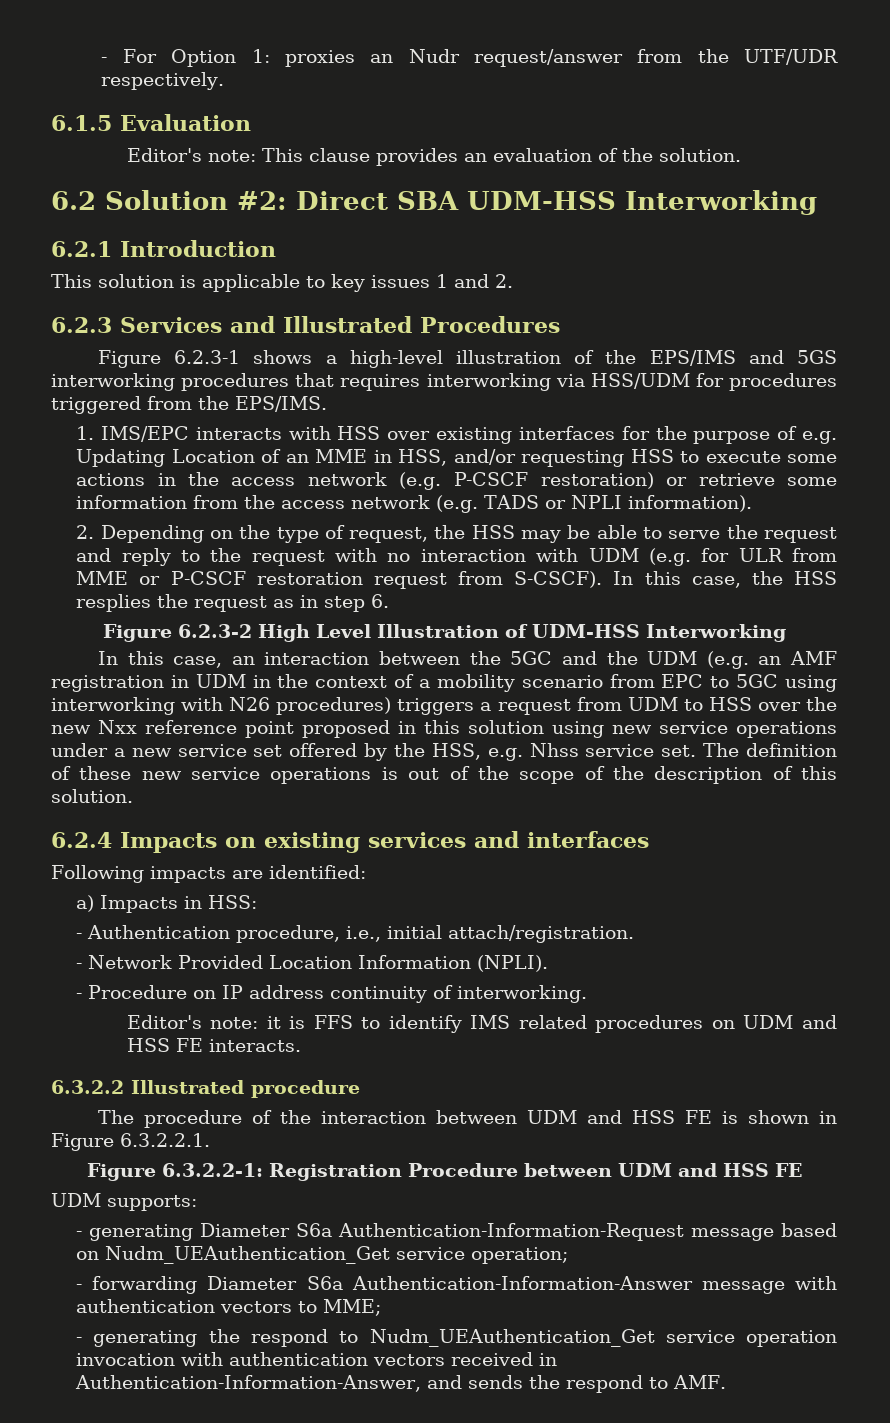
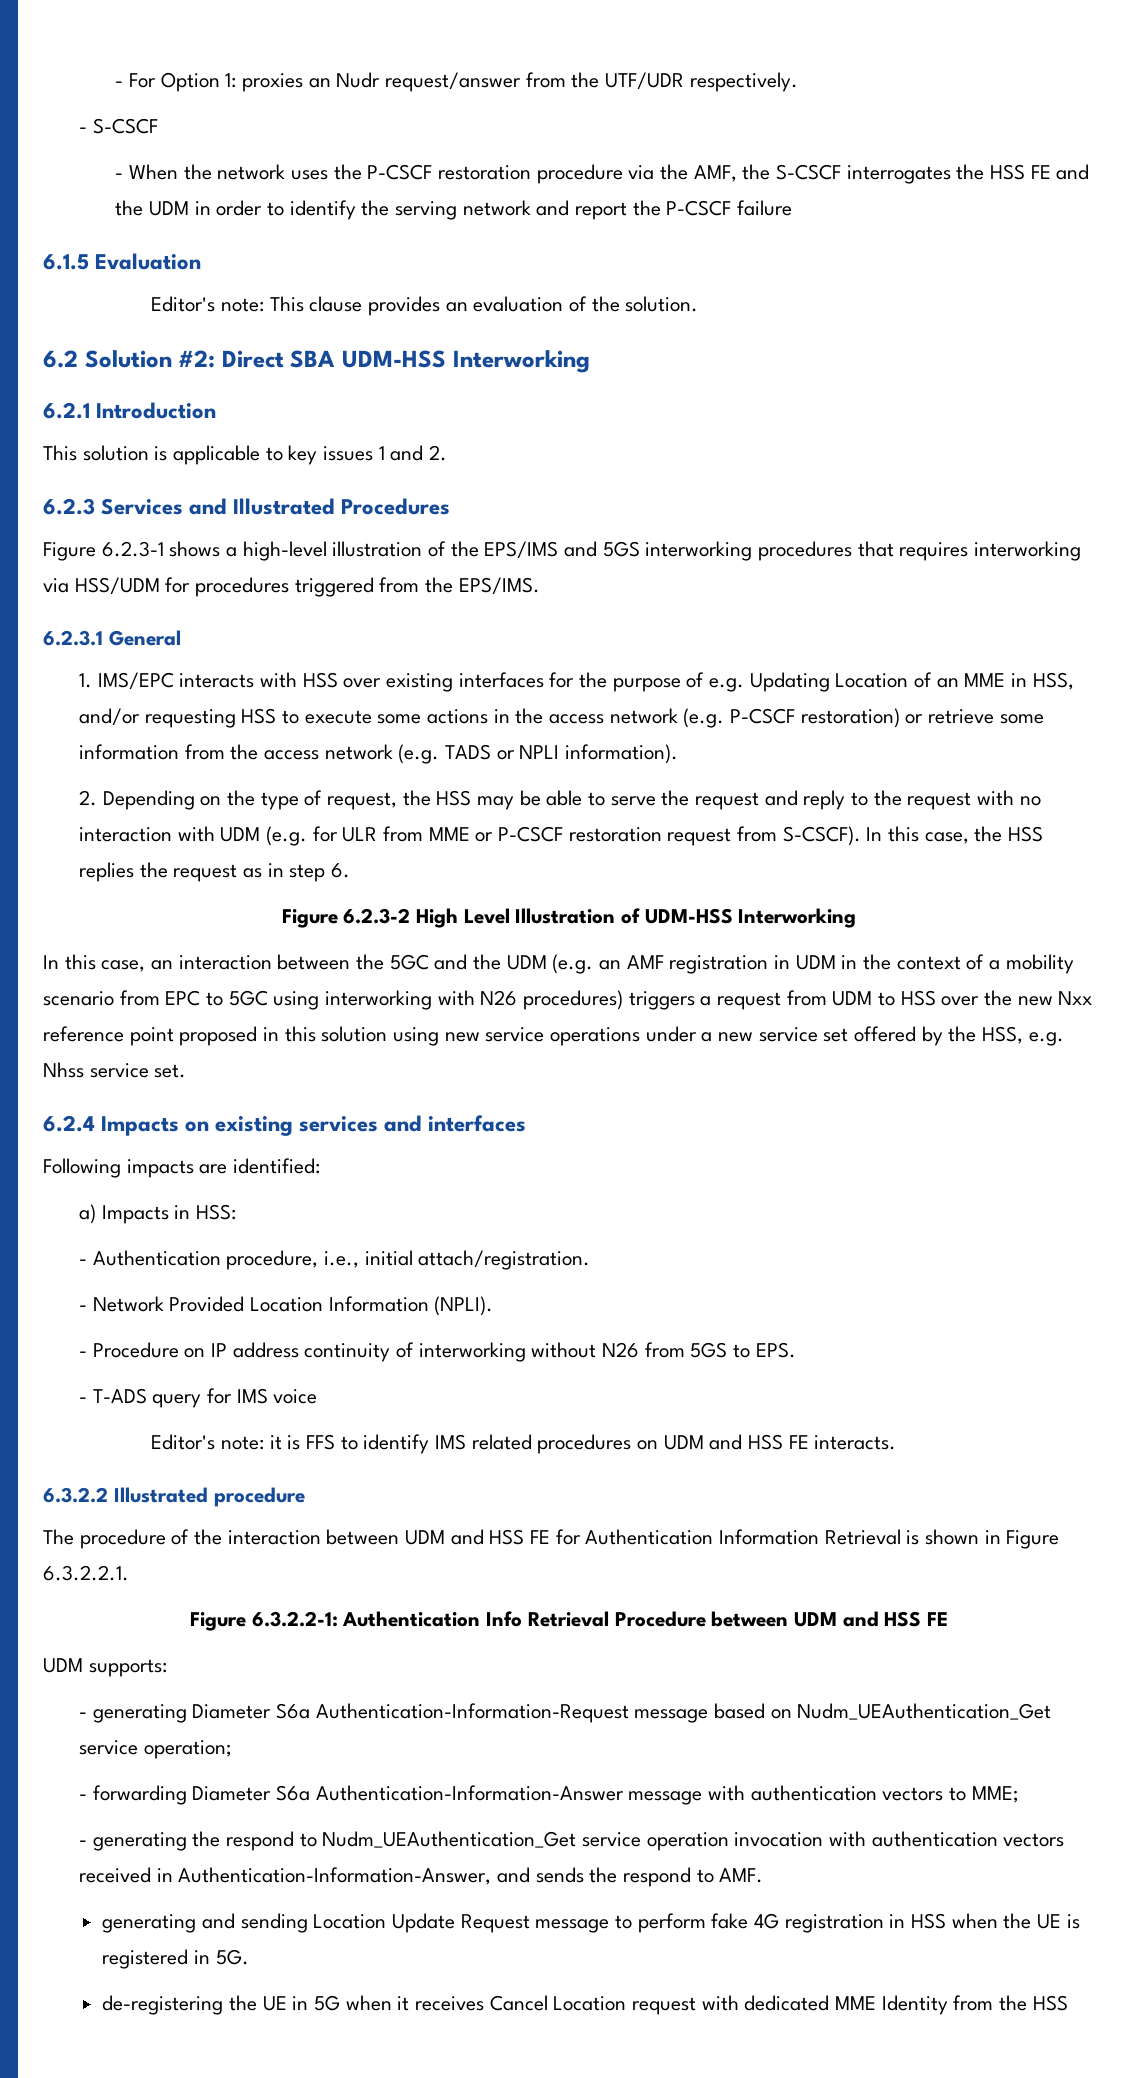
(225, 81) none -> [79,118,158,134] [115,164,1090,184] [115,200,792,220] // - S-CSCF // - When the network uses the P-CSCF restoration procedure via the AMF, the S-CSCF interrogates the HSS FE and the UDM in order to identify the serving network and report the P-CSCF failure
(327, 404) none -> [43,630,181,646] // 6.2.3.1 General
[76,594,152,612] resplies -> [79,862,135,882] replies
[703,743,838,757] [51,766,837,784] [51,789,133,803] The definition of these new service operations is out of the scope of the description of this solution. -> (187, 1071) none
[457,985,588,1003] interworking. -> [418,1342,796,1362] [79,1388,318,1408] interworking without N26 from 5GS to EPS. // - T-ADS query for IMS voice
(712, 1117) none -> [555,1529,901,1545] for Authentication Information Retrieval
[268,1163,402,1181] Registration -> [342,1611,609,1627] Authentication Info Retrieval
(727, 1382) none -> [102,1913,1080,1933] [102,1949,249,1969] [102,1995,1068,2015] // generating and sending Location Update Request message to perform fake 4G registration in HSS when the UE is registered in 5G. // de-registering the UE in 5G when it receives Cancel Location request with dedicated MME Identity from the HSS

